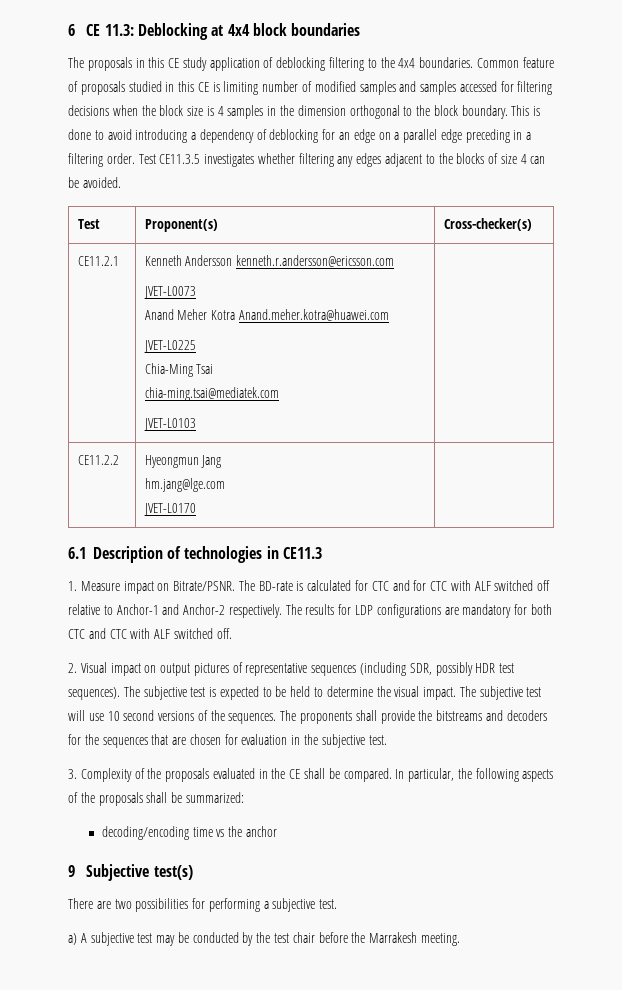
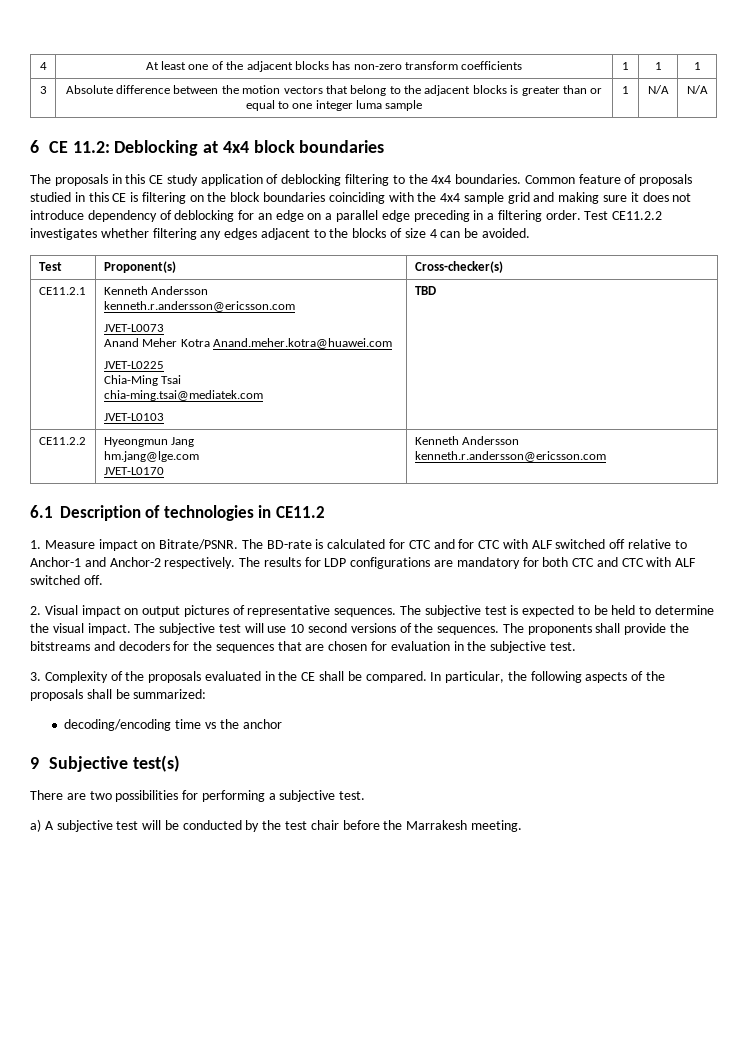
(68, 30) none -> [39,62,47,70] [145,61,523,72] [622,62,629,70] [654,62,662,70] [693,62,701,70] [39,86,47,94] [65,85,603,96] [245,100,423,111] [622,86,629,94] [647,85,669,94] [686,85,708,94] 4 | At least one of the adjacent blocks has non-zero transform coefficients | 1 | 1 | 1 // 3 | Absolute difference between the motion vectors that belong to the adjacent blocks is greater than or equal to one integer luma sample | 1 | N/A | N/A //
[104,24,134,36] 11.3: -> [72,141,110,153] 11.2:
[223,81,553,95] [68,105,541,119] [68,129,197,143] limiting number of modified samples and samples accessed for filtering decisions when the block size is 4 samples in the dimension orthogonal to the block boundary. This is done to avoid introducing a -> [141,192,692,204] [30,210,84,220] filtering on the block boundaries coinciding with the 4x4 sample grid and making sure it does not introduce
[159,154,201,164] CE11.3.5 -> [612,211,663,220] CE11.2.2
(196, 424) none -> [414,286,436,295] TBD
(196, 509) none -> [414,436,520,445] [414,451,606,462] Kenneth Andersson kenneth.r.andersson@ericsson.com
[282,547,322,559] CE11.3 -> [275,506,325,518] CE11.2
[311,662,515,676] [68,687,120,700] sequences (including SDR, possibly HDR test sequences). -> [334,608,397,617] sequences.
[156,935,176,946] may -> [142,820,162,830] will

